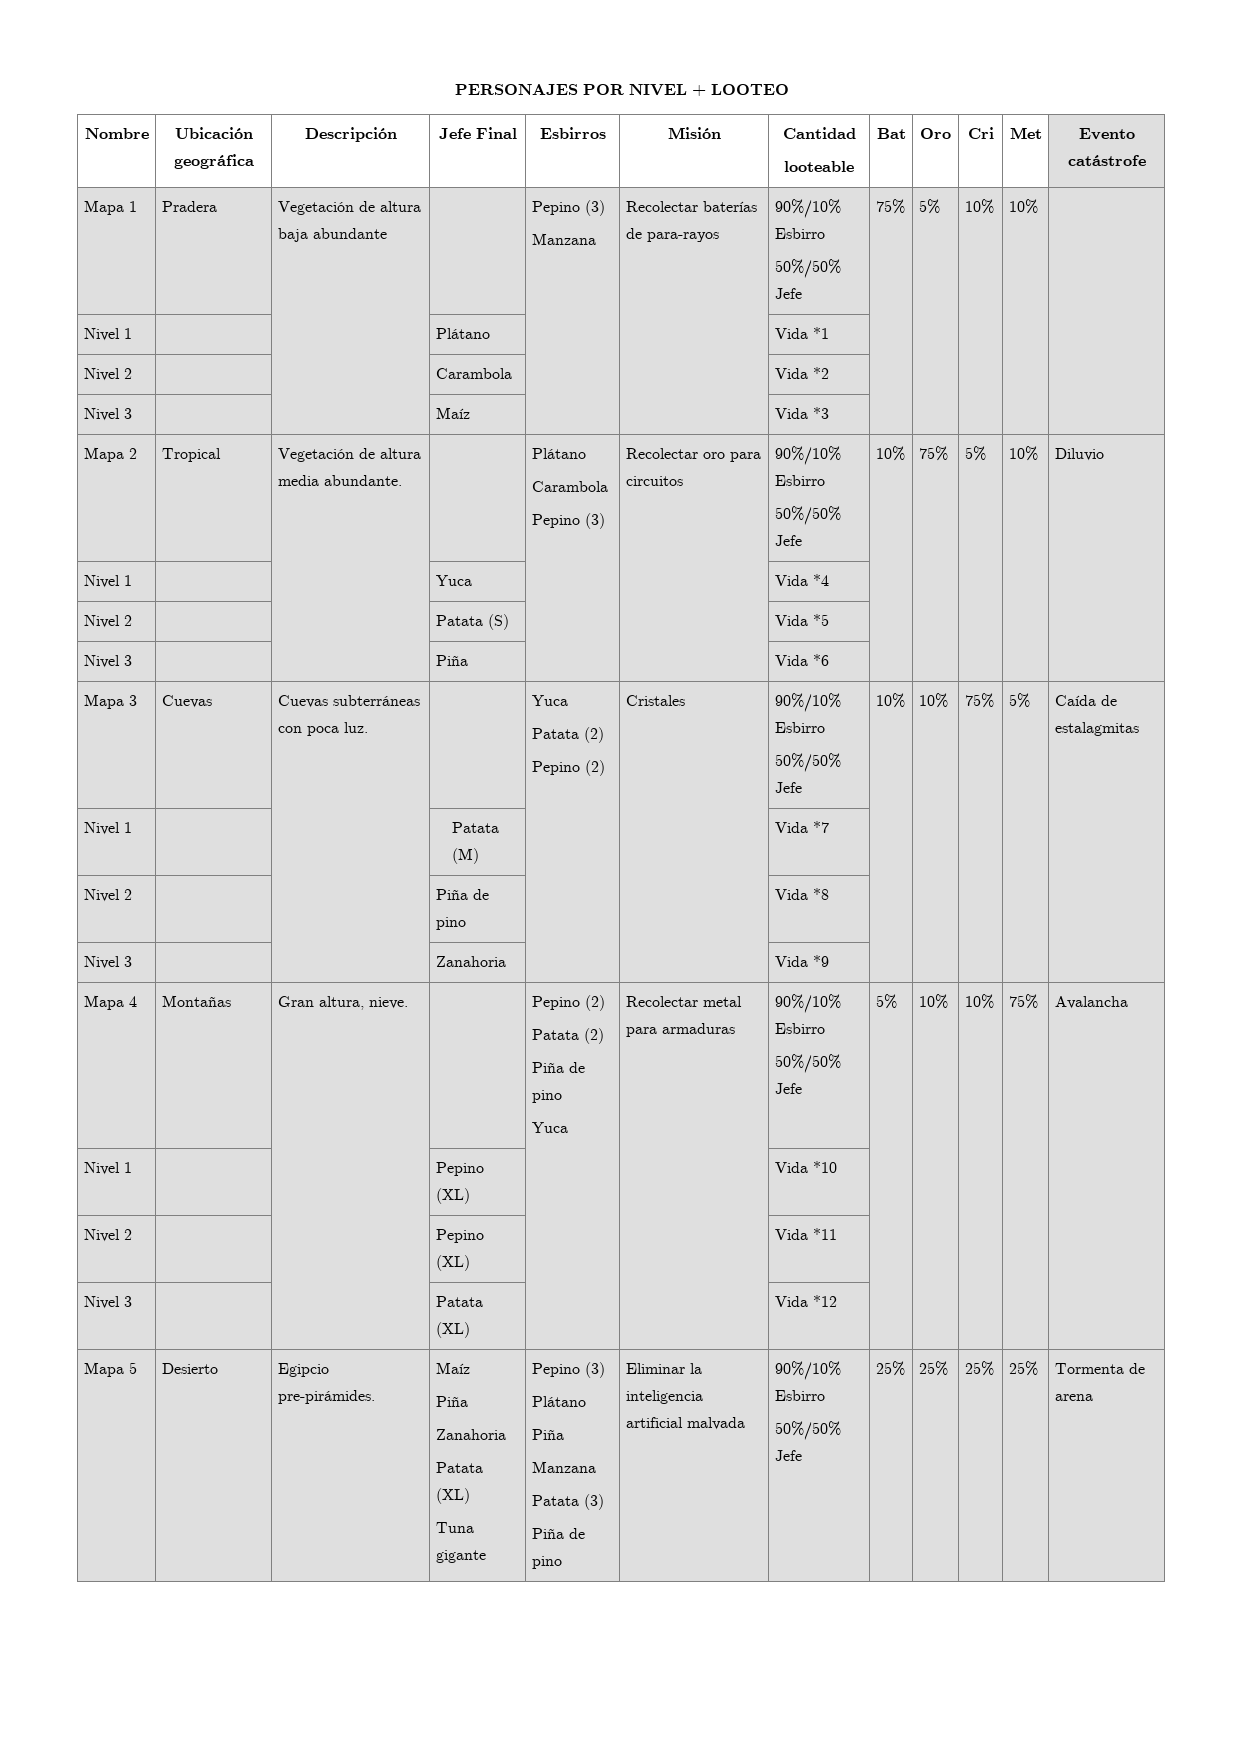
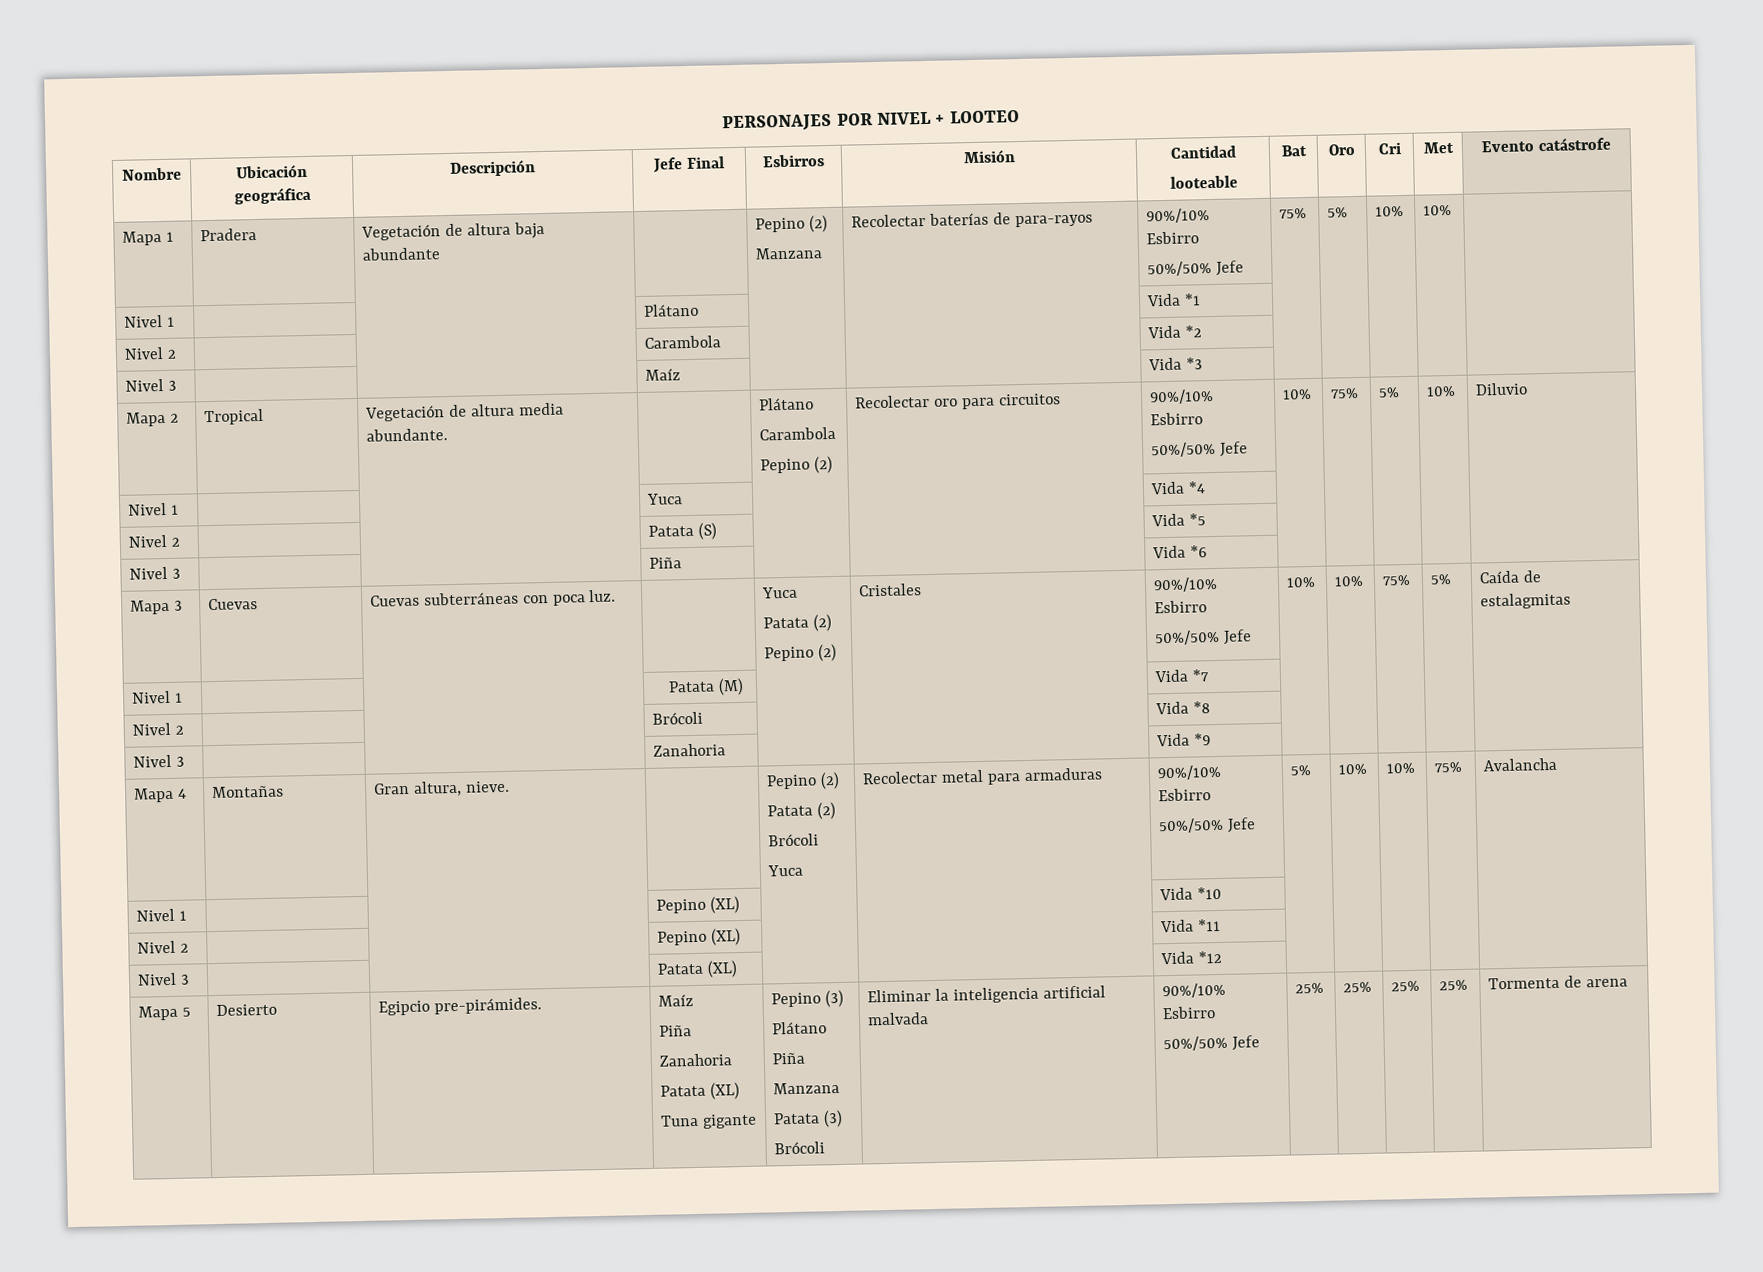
[584,200,605,216] (3) -> [809,215,829,233] (2)
[584,513,605,529] (3) -> [814,455,834,474] (2)
[435,889,489,900] [435,917,466,930] Piña de pino -> [652,711,704,725] Brócoli
[531,1062,585,1073] [531,1090,562,1103] Piña de pino -> [768,833,820,847] Brócoli
[531,1528,585,1539] [531,1556,562,1569] Piña de pino -> [774,1141,826,1155] Brócoli

